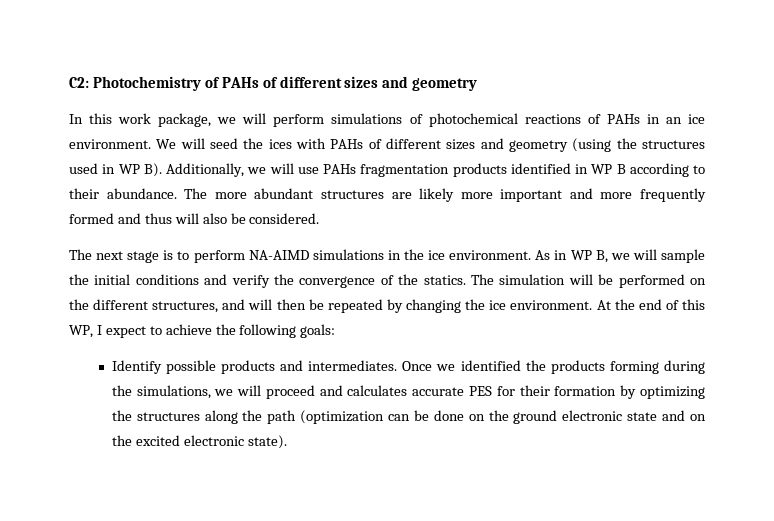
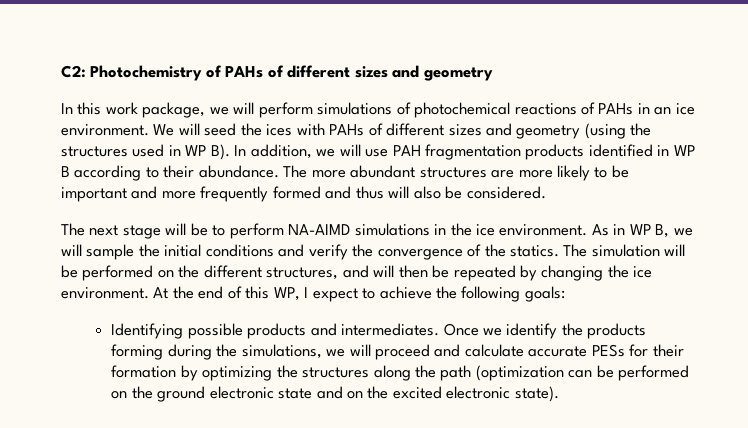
[166,163,244,177] Additionally, -> [234,144,312,159] In addition,
[323,164,356,174] PAHs -> [392,145,421,156] PAH
[419,188,493,202] likely more -> [518,165,629,181] more likely to be
[163,250,174,260] is -> [165,223,208,236] will be
[111,360,162,374] Identify -> [111,323,184,339] Identifying
[460,360,521,371] identified -> [506,323,558,339] identify
[347,385,493,396] calculates accurate PES -> [464,344,625,357] calculate accurate PESs
[433,410,464,421] done -> [618,365,690,381] performed

